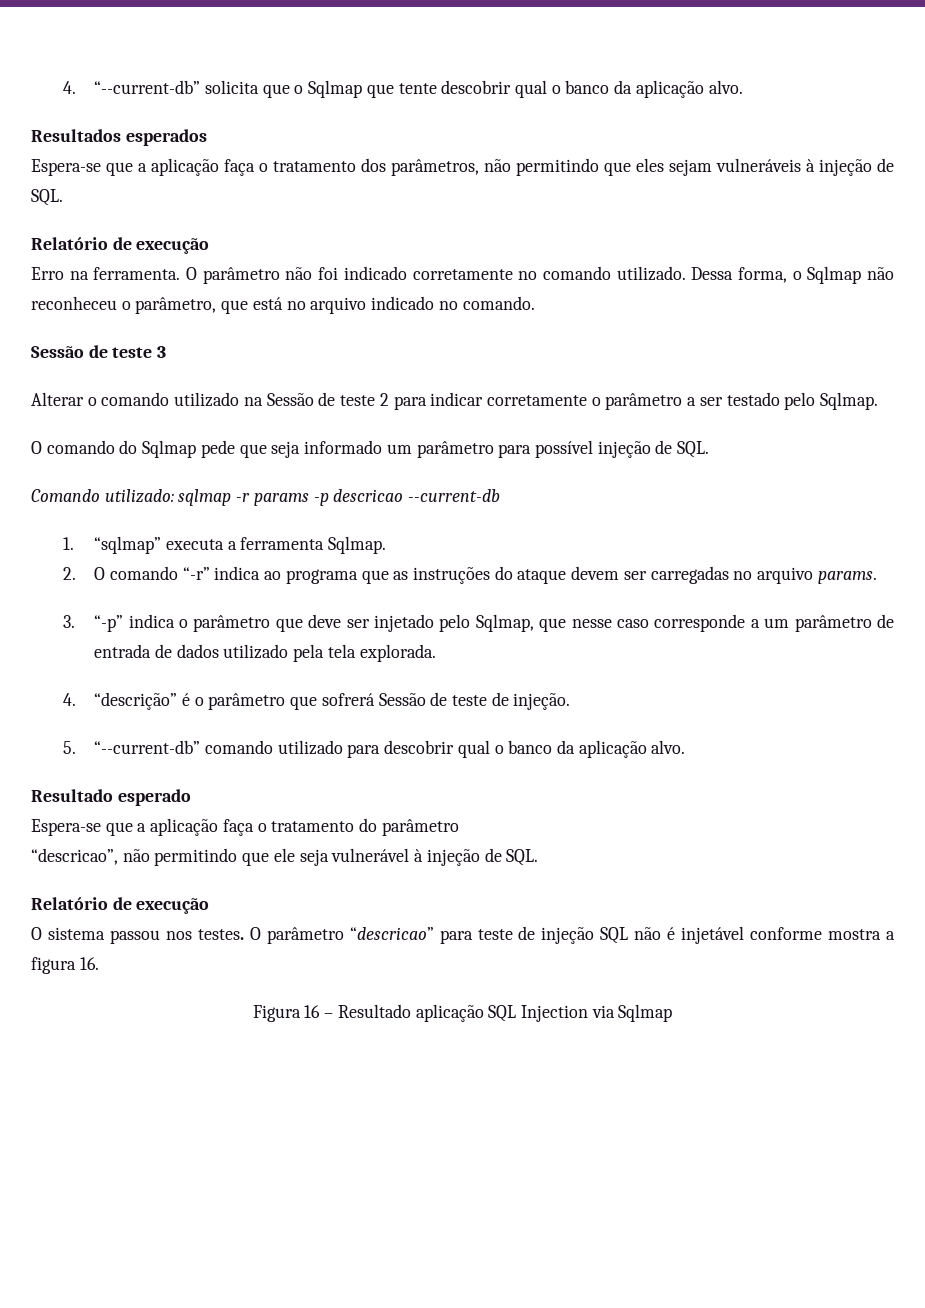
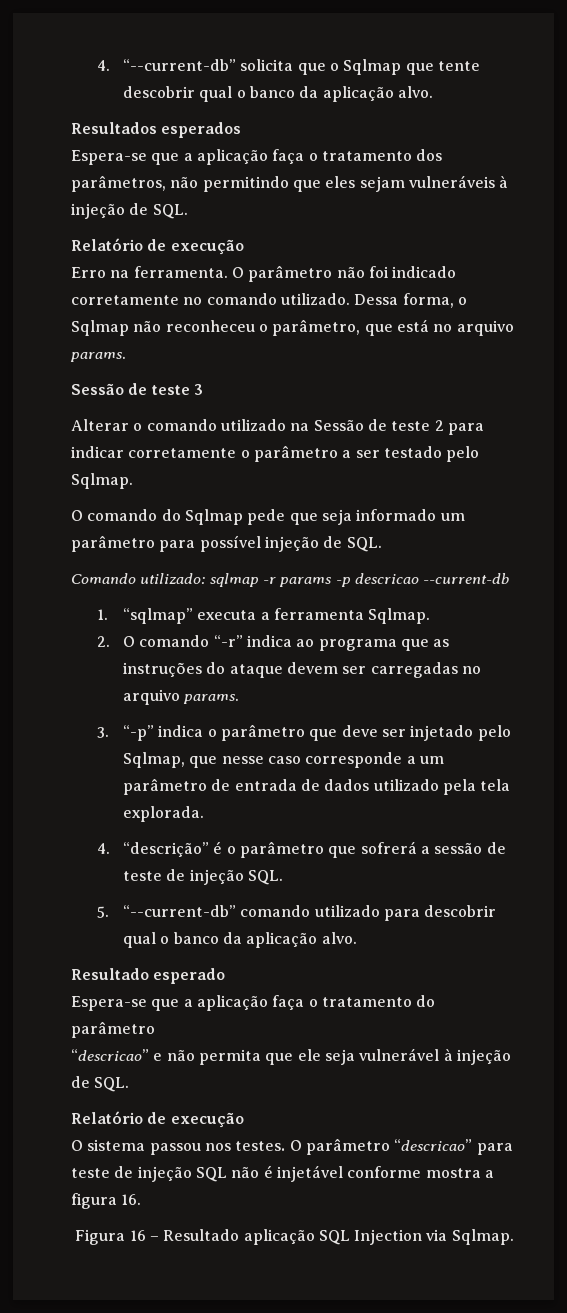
[371,296,535,310] indicado no comando. -> [70,352,126,362] params.
[378,693,426,706] Sessão -> [420,843,483,854] a sessão
[513,693,571,710] injeção. -> [189,869,284,885] injeção SQL.
[31,848,238,866] “descricao”, não permitindo -> [71,1049,261,1065] “descricao” e não permita
[618,1004,673,1022] Sqlmap -> [451,1229,514,1245] Sqlmap.

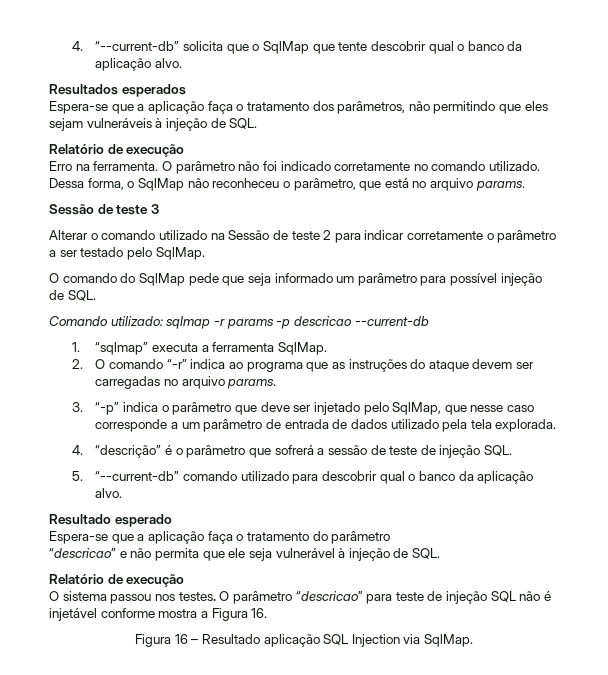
[343,59,402,75] Sqlmap -> [262,41,309,54] SqlMap
[71,320,129,336] Sqlmap -> [137,178,184,191] SqlMap
[71,473,133,489] Sqlmap. -> [155,247,205,260] SqlMap.
[184,509,243,525] Sqlmap -> [138,273,185,286] SqlMap
[368,608,431,624] Sqlmap. -> [277,342,327,355] SqlMap.
[123,752,186,768] Sqlmap, -> [392,402,442,415] SqlMap,
[71,1193,117,1209] figura -> [211,608,248,621] Figura
[451,1229,514,1245] Sqlmap. -> [424,634,474,647] SqlMap.

